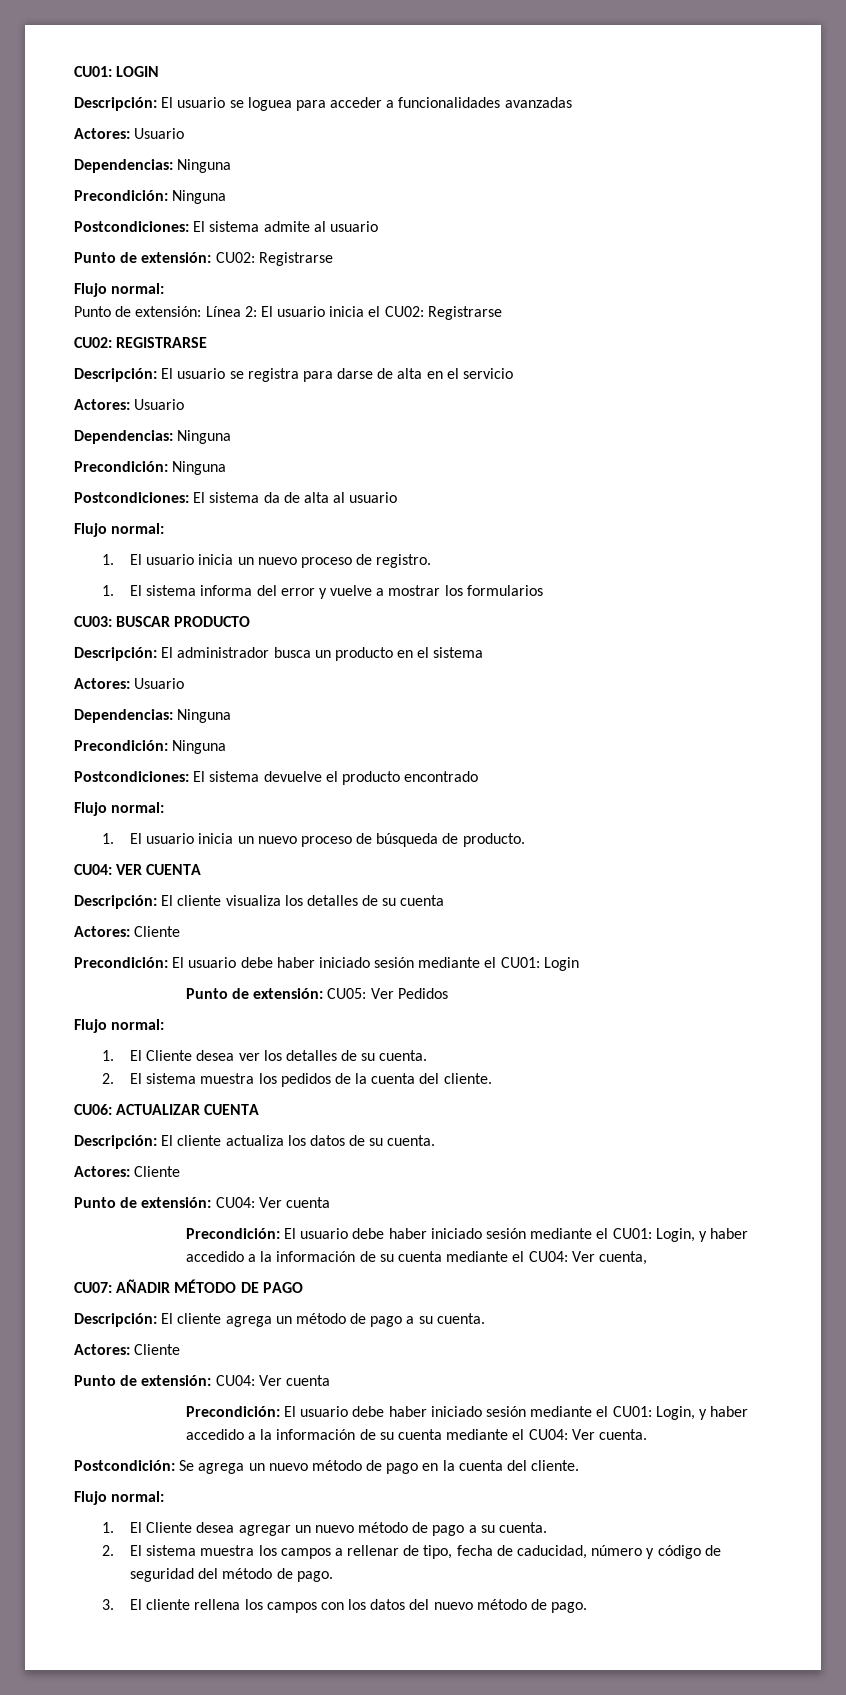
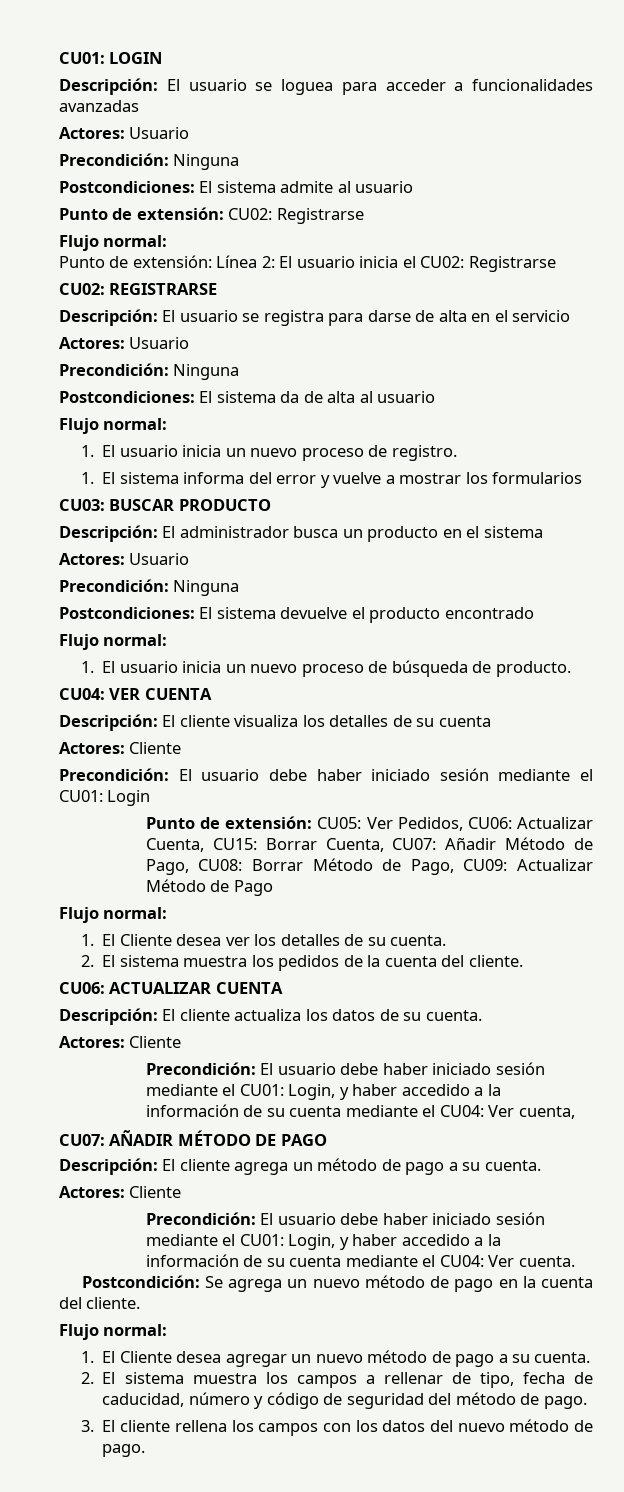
[74,159,232,173] // Dependencias: Ninguna -> (190, 133) none
[74,430,232,444] // Dependencias: Ninguna -> (190, 343) none
[74,709,232,723] // Dependencias: Ninguna -> (190, 559) none
[397,988,448,999] Pedidos -> [397,817,593,831] [145,837,593,852] [145,858,593,875] [145,879,273,896] Pedidos, CU06: Actualizar Cuenta, CU15: Borrar Cuenta, CU07: Añadir Método de Pago, CU08: Borrar Método de Pago, CU09: Actualizar Método de Pago
[74,1197,330,1208] // Punto de extensión: CU04: Ver cuenta -> (182, 1042) none
[74,1375,330,1386] // Punto de extensión: CU04: Ver cuenta -> (182, 1192) none

